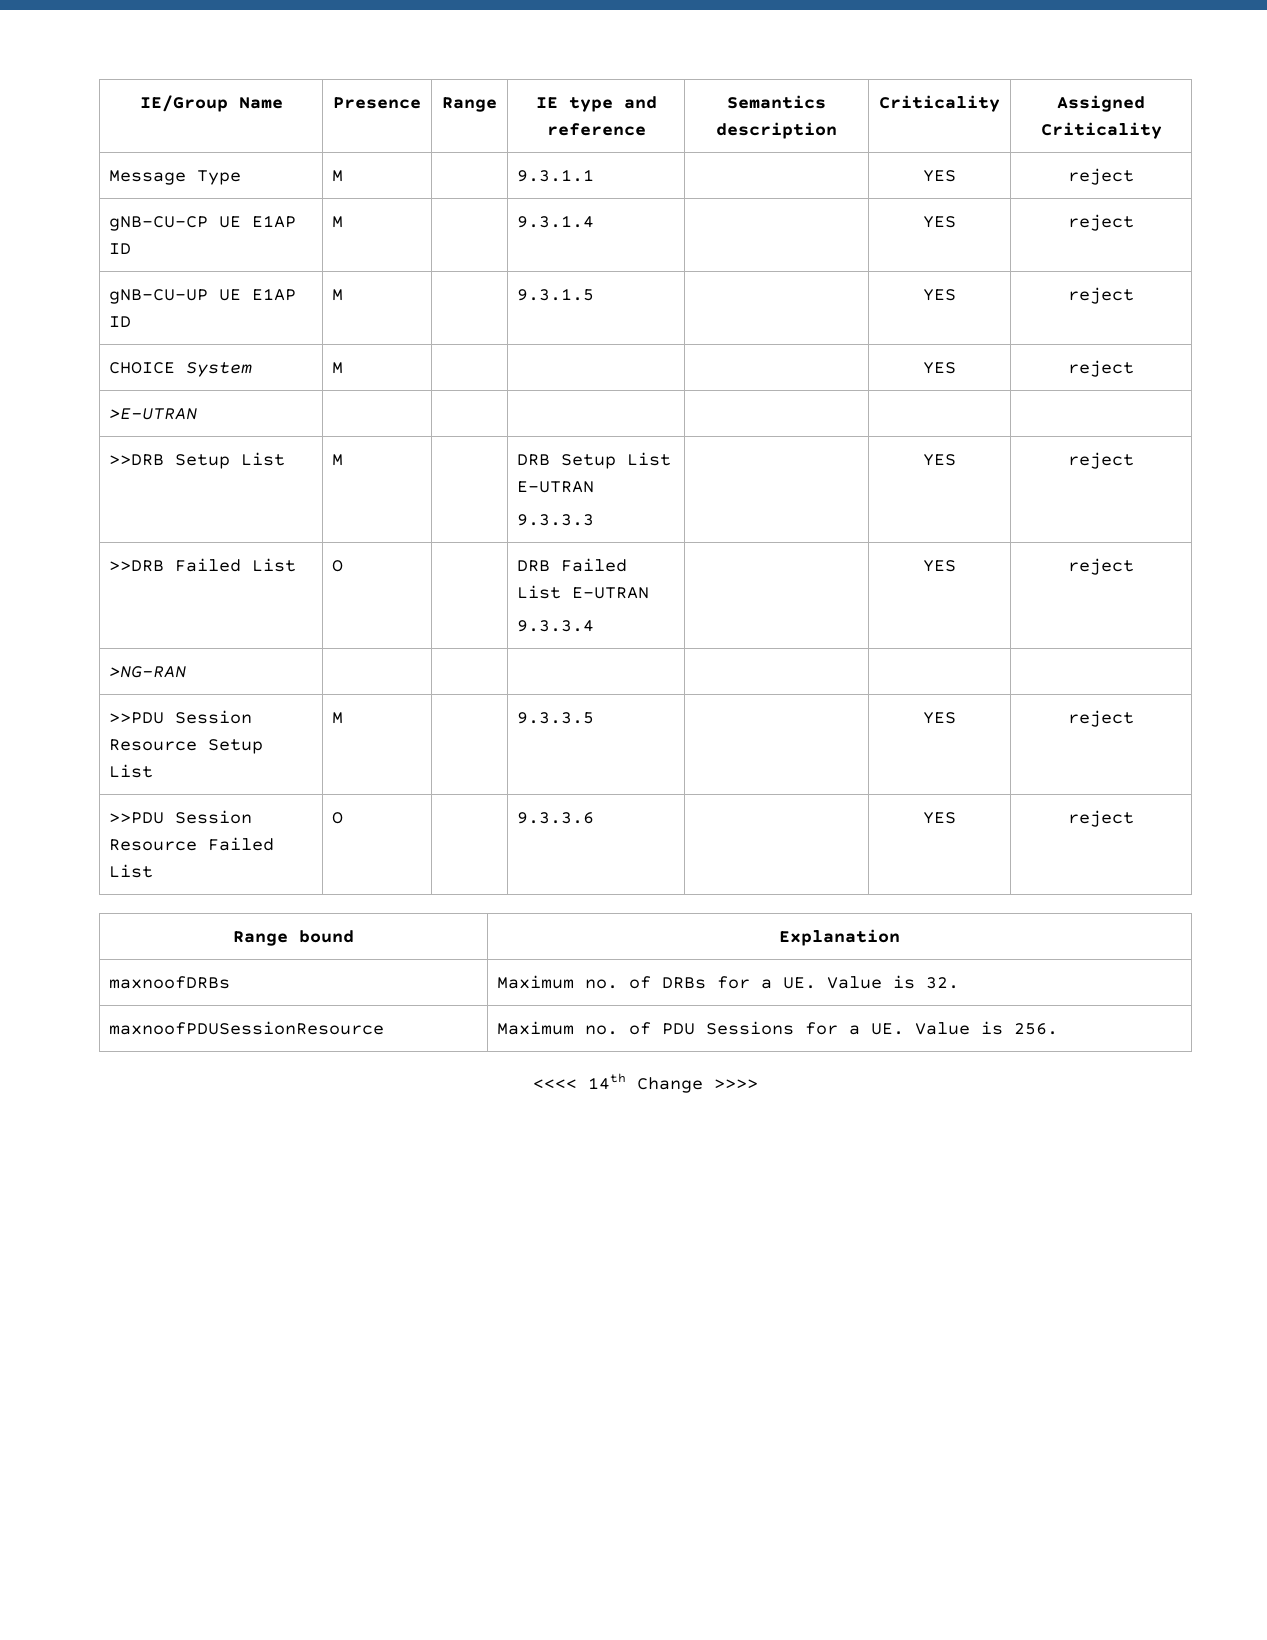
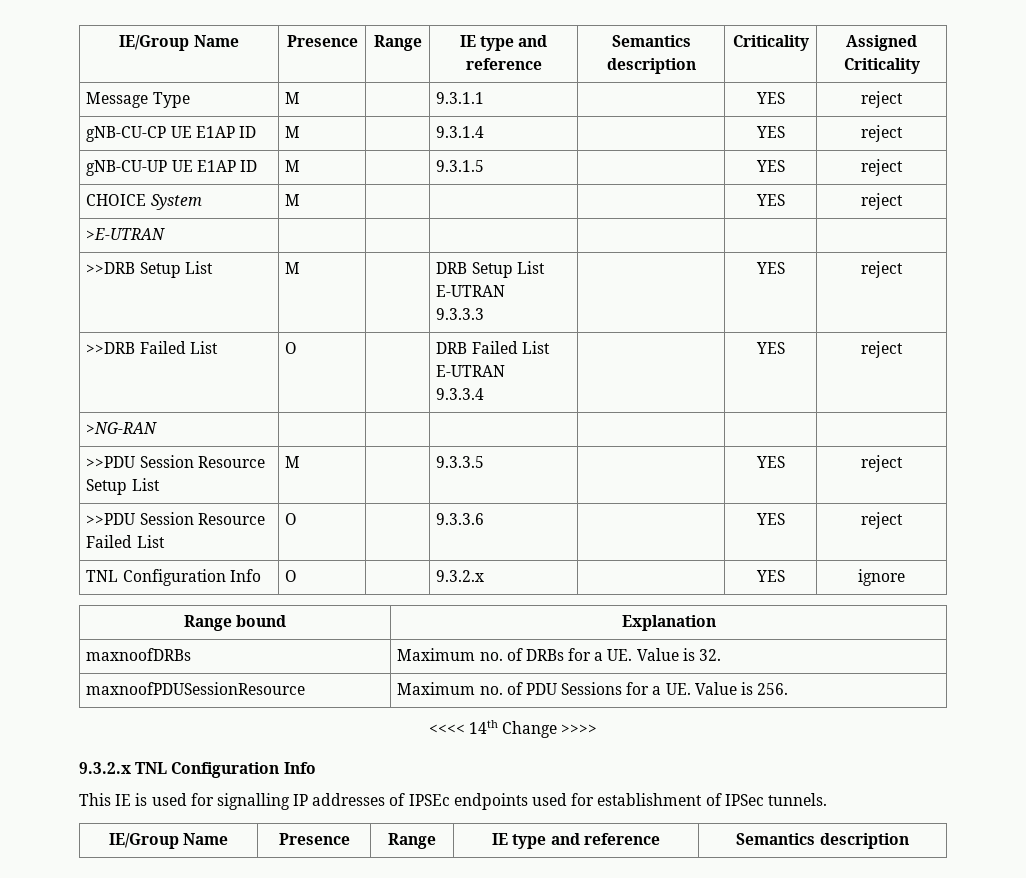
(1134, 818) none -> [86,569,261,586] [285,570,298,582] [436,570,485,582] [755,570,785,582] [858,569,905,586] // TNL Configuration Info | O | | 9.3.2.x | | YES | ignore
(758, 1084) none -> [79,762,316,778] [79,793,827,810] [108,833,229,849] [278,833,350,845] [388,833,436,849] [492,833,660,849] [736,833,909,849] // 9.3.2.x TNL Configuration Info // This IE is used for signalling IP addresses of IPSEc endpoints used for establishment of IPSec tunnels. // IE/Group Name | Presence | Range | IE type and reference | Semantics description

